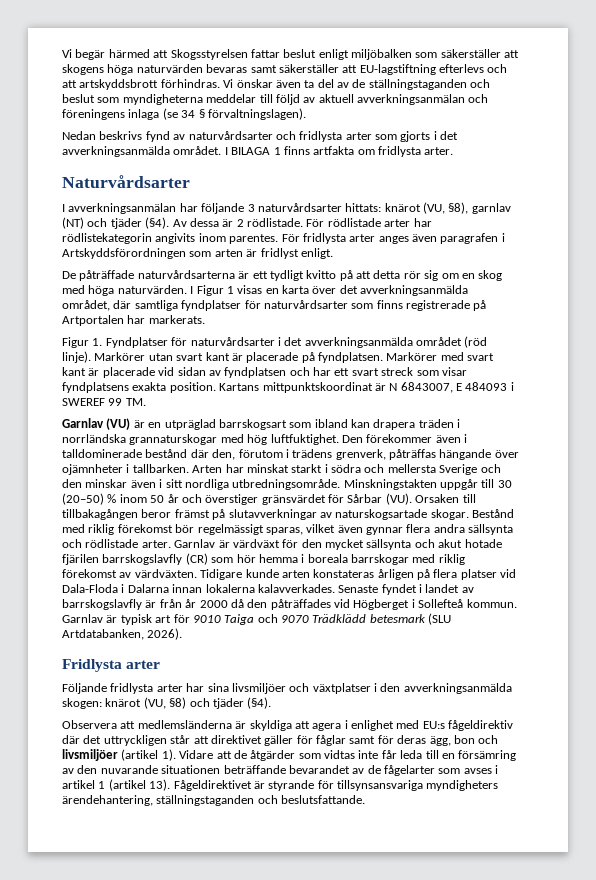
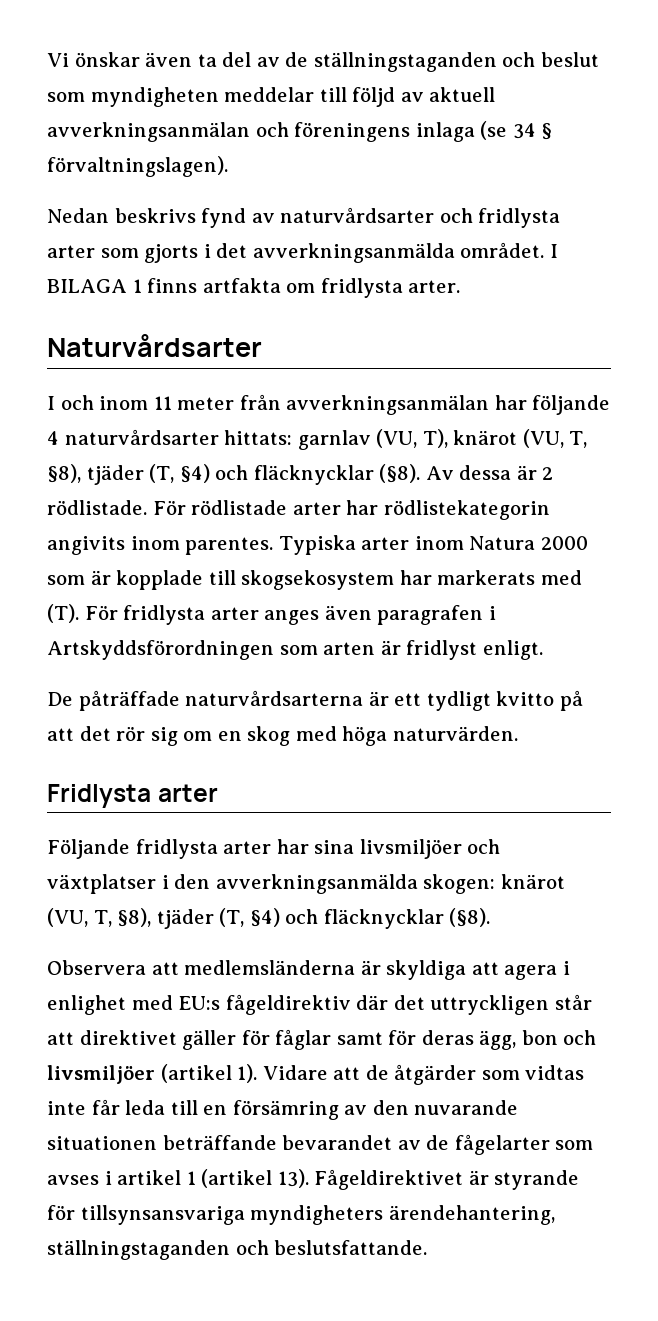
[62,49,520,60] [62,64,508,75] [62,79,234,90] Vi begär härmed att Skogsstyrelsen fattar beslut enligt miljöbalken som säkerställer att skogens höga naturvärden bevaras samt säkerställer att EU-lagstiftning efterlevs och att artskyddsbrott förhindras. Vi -> [47,53,69,67] Vi
[122,94,203,105] myndigheterna -> [90,87,219,107] myndigheten
(65, 208) none -> [60,394,281,410] och inom 11 meter från
[247,204,255,212] 3 -> [47,431,59,445] 4
[384,202,511,214] [62,217,170,229] knärot (VU, §8), garnlav (NT) och tjäder (§4). -> [297,429,588,450] [47,464,421,485] garnlav (VU, T), knärot (VU, T, §8), tjäder (T, §4) och fläcknycklar (§8).
(279, 239) none -> [278,535,588,555] [47,570,582,590] [47,604,79,623] Typiska arter inom Natura 2000 som är kopplade till skogsekosystem har markerats med (T).
[373,270,401,279] detta -> [79,726,111,741] det
[190,285,469,296] [62,300,487,311] [62,315,205,326] [62,336,488,348] [62,351,495,363] [62,367,467,378] [62,382,514,393] [62,398,146,406] [62,418,461,430] [62,434,467,445] [62,449,519,460] [62,464,501,475] [62,479,512,490] [62,493,476,505] [62,509,514,520] [62,524,514,535] [62,539,502,550] [62,553,465,565] [62,569,517,580] [62,584,474,595] [62,599,517,610] [62,613,452,625] [62,628,183,640] I Figur 1 visas en karta över det avverkningsanmälda området, där samtliga fyndplatser för naturvårdsarter som finns registrerade på Artportalen har markerats. // Figur 1. Fyndplatser för naturvårdsarter i det avverkningsanmälda området (röd linje). Markörer utan svart kant är placerade på fyndplatsen. Markörer med svart kant är placerade vid sidan av fyndplatsen och har ett svart streck som visar fyndplatsens exakta position. Kartans mittpunktskoordinat är N 6843007, E 484093 i SWEREF 99 TM. // Garnlav (VU) är en utpräglad barrskogsart som ibland kan drapera träden i norrländska grannaturskogar med hög luftfuktighet. Den förekommer även i talldominerade bestånd där den, förutom i trädens grenverk, påträffas hängande över ojämnheter i tallbarken. Arten har minskat starkt i södra och mellersta Sverige och den minskar även i sitt nordliga utbredningsområde. Minskningstakten uppgår till 30 (20–50) % inom 50 år och överstiger gränsvärdet för Sårbar (VU). Orsaken till tillbakagången beror främst på slutavverkningar av naturskogsartade skogar. Bestånd med riklig förekomst bör regelmässigt sparas, vilket även gynnar flera andra sällsynta och rödlistade arter. Garnlav är värdväxt för den mycket sällsynta och akut hotade fjärilen barrskogslavfly (CR) som hör hemma i boreala barrskogar med riklig förekomst av värdväxten. Tidigare kunde arten konstateras årligen på flera platser vid Dala-Floda i Dalarna innan lokalerna kalavverkades. Senaste fyndet i landet av barrskogslavfly är från år 2000 då den påträffades vid Högberget i Sollefteå kommun. Garnlav är typisk art för 9010 Taiga och 9070 Trädklädd betesmark (SLU Artdatabanken, 2026). -> (518, 733) none
[169,697,272,709] §8) och tjäder (§4). -> [93,908,491,929] T, §8), tjäder (T, §4) och fläcknycklar (§8).

